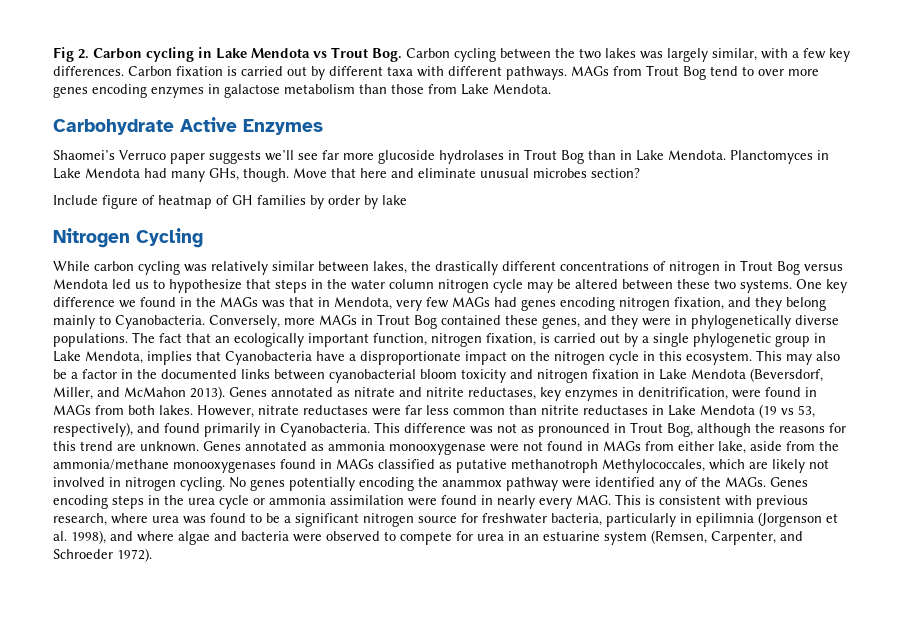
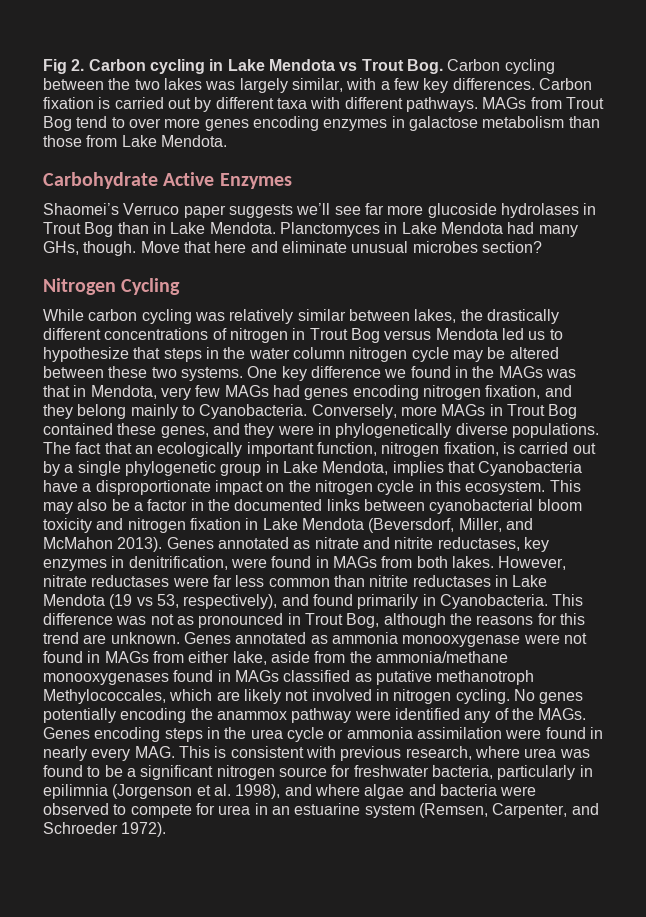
[53,195,407,209] // Include figure of heatmap of GH families by order by lake -> (542, 247) none

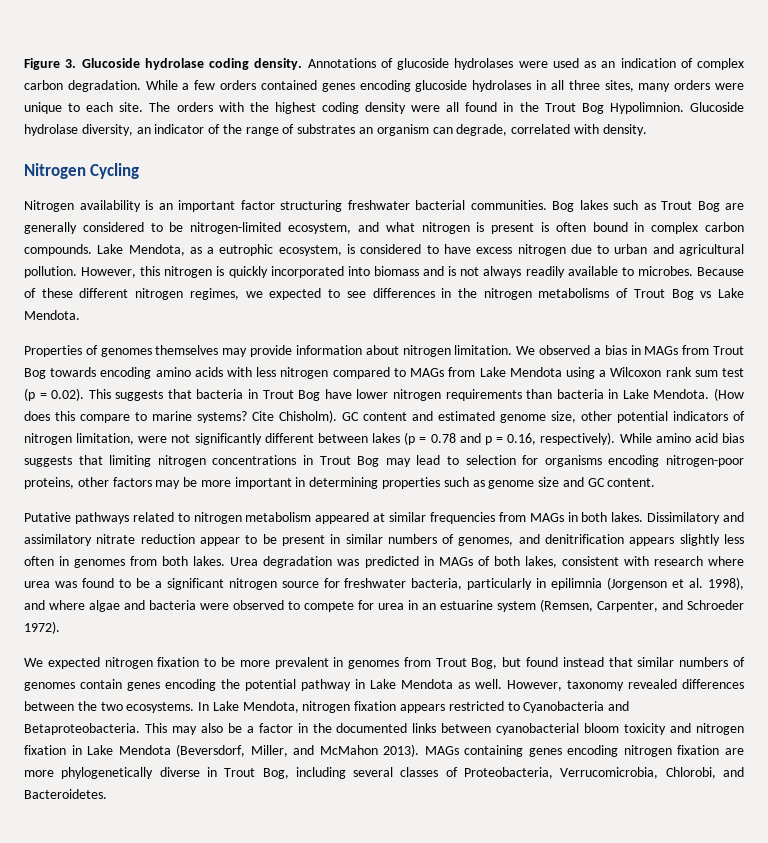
[43,59,555,74] [43,78,592,93] [43,97,604,112] [43,116,600,131] [43,135,227,147] [43,172,292,189] [43,203,597,218] [43,222,578,237] [43,241,542,256] [43,278,181,295] [43,309,559,324] [43,328,563,343] [43,347,559,362] [43,366,576,381] [43,385,572,400] [43,404,578,419] [43,423,599,438] [43,442,596,457] [43,461,583,476] [43,480,581,495] [43,499,582,514] [43,518,533,533] [43,537,549,552] [43,556,567,571] [43,575,548,587] [43,594,584,609] [43,613,585,628] [43,632,587,647] [43,651,508,665] [43,670,535,685] [43,689,584,704] [43,708,587,723] [43,727,603,742] [43,746,472,761] Fig 2. Carbon cycling in Lake Mendota vs Trout Bog. Carbon cycling between the two lakes was largely similar, with a few key differences. Carbon fixation is carried out by different taxa with different pathways. MAGs from Trout Bog tend to over more genes encoding enzymes in galactose metabolism than those from Lake Mendota. // Carbohydrate Active Enzymes // Shaomei’s Verruco paper suggests we’ll see far more glucoside hydrolases in Trout Bog than in Lake Mendota. Planctomyces in Lake Mendota had many GHs, though. Move that here and eliminate unusual microbes section? // Nitrogen Cycling // While carbon cycling was relatively similar between lakes, the drastically different concentrations of nitrogen in Trout Bog versus Mendota led us to hypothesize that steps in the water column nitrogen cycle may be altered between these two systems. One key difference we found in the MAGs was that in Mendota, very few MAGs had genes encoding nitrogen fixation, and they belong mainly to Cyanobacteria. Conversely, more MAGs in Trout Bog contained these genes, and they were in phylogenetically diverse populations. The fact that an ecologically important function, nitrogen fixation, is carried out by a single phylogenetic group in Lake Mendota, implies that Cyanobacteria have a disproportionate impact on the nitrogen cycle in this ecosystem. This may also be a factor in the documented links between cyanobacterial bloom toxicity and nitrogen fixation in Lake Mendota (Beversdorf, Miller, and McMahon 2013). Genes annotated as nitrate and nitrite reductases, key enzymes in denitrification, were found in MAGs from both lakes. However, nitrate reductases were far less common than nitrite reductases in Lake Mendota (19 vs 53, respectively), and found primarily in Cyanobacteria. This difference was not as pronounced in Trout Bog, although the reasons for this trend are unknown. Genes annotated as ammonia monooxygenase were not found in MAGs from either lake, aside from the ammonia/methane monooxygenases found in MAGs classified as putative methanotroph Methylococcales, which are likely not involved in nitrogen cycling. No genes potentially encoding the anammox pathway were identified any of the MAGs. Genes encoding steps in the urea cycle or ammonia assimilation were found in nearly every MAG. This is consistent with previous research, -> [24,58,744,70] [24,80,745,92] [24,102,744,114] [24,124,647,136] [24,163,140,179] [24,200,744,212] [24,222,744,234] [24,244,744,256] [24,266,745,278] [24,288,744,300] [24,310,80,320] [24,345,745,357] [24,367,744,379] [24,388,744,401] [24,410,745,423] [24,432,744,445] [24,455,745,467] [24,477,656,489] [24,512,744,524] [24,534,744,546] [24,556,703,568] Figure 3. Glucoside hydrolase coding density. Annotations of glucoside hydrolases were used as an indication of complex carbon degradation. While a few orders contained genes encoding glucoside hydrolases in all three sites, many orders were unique to each site. The orders with the highest coding density were all found in the Trout Bog Hypolimnion. Glucoside hydrolase diversity, an indicator of the range of substrates an organism can degrade, correlated with density. // Nitrogen Cycling // Nitrogen availability is an important factor structuring freshwater bacterial communities. Bog lakes such as Trout Bog are generally considered to be nitrogen-limited ecosystem, and what nitrogen is present is often bound in complex carbon compounds. Lake Mendota, as a eutrophic ecosystem, is considered to have excess nitrogen due to urban and agricultural pollution. However, this nitrogen is quickly incorporated into biomass and is not always readily available to microbes. Because of these different nitrogen regimes, we expected to see differences in the nitrogen metabolisms of Trout Bog vs Lake Mendota. // Properties of genomes themselves may provide information about nitrogen limitation. We observed a bias in MAGs from Trout Bog towards encoding amino acids with less nitrogen compared to MAGs from Lake Mendota using a Wilcoxon rank sum test (p = 0.02). This suggests that bacteria in Trout Bog have lower nitrogen requirements than bacteria in Lake Mendota. (How does this compare to marine systems? Cite Chisholm). GC content and estimated genome size, other potential indicators of nitrogen limitation, were not significantly different between lakes (p = 0.78 and p = 0.16, respectively). While amino acid bias suggests that limiting nitrogen concentrations in Trout Bog may lead to selection for organisms encoding nitrogen-poor proteins, other factors may be more important in determining properties such as genome size and GC content. // Putative pathways related to nitrogen metabolism appeared at similar frequencies from MAGs in both lakes. Dissimilatory and assimilatory nitrate reduction appear to be present in similar numbers of genomes, and denitrification appears slightly less often in genomes from both lakes. Urea degradation was predicted in MAGs of both lakes, consistent with research
(167, 829) none -> [24,657,745,669] [24,679,744,691] [24,701,630,713] [24,723,744,735] [24,744,744,757] [24,767,744,779] [24,789,107,799] // We expected nitrogen fixation to be more prevalent in genomes from Trout Bog, but found instead that similar numbers of genomes contain genes encoding the potential pathway in Lake Mendota as well. However, taxonomy revealed differences between the two ecosystems. In Lake Mendota, nitrogen fixation appears restricted to Cyanobacteria and Betaproteobacteria. This may also be a factor in the documented links between cyanobacterial bloom toxicity and nitrogen fixation in Lake Mendota (Beversdorf, Miller, and McMahon 2013). MAGs containing genes encoding nitrogen fixation are more phylogenetically diverse in Trout Bog, including several classes of Proteobacteria, Verrucomicrobia, Chlorobi, and Bacteroidetes.

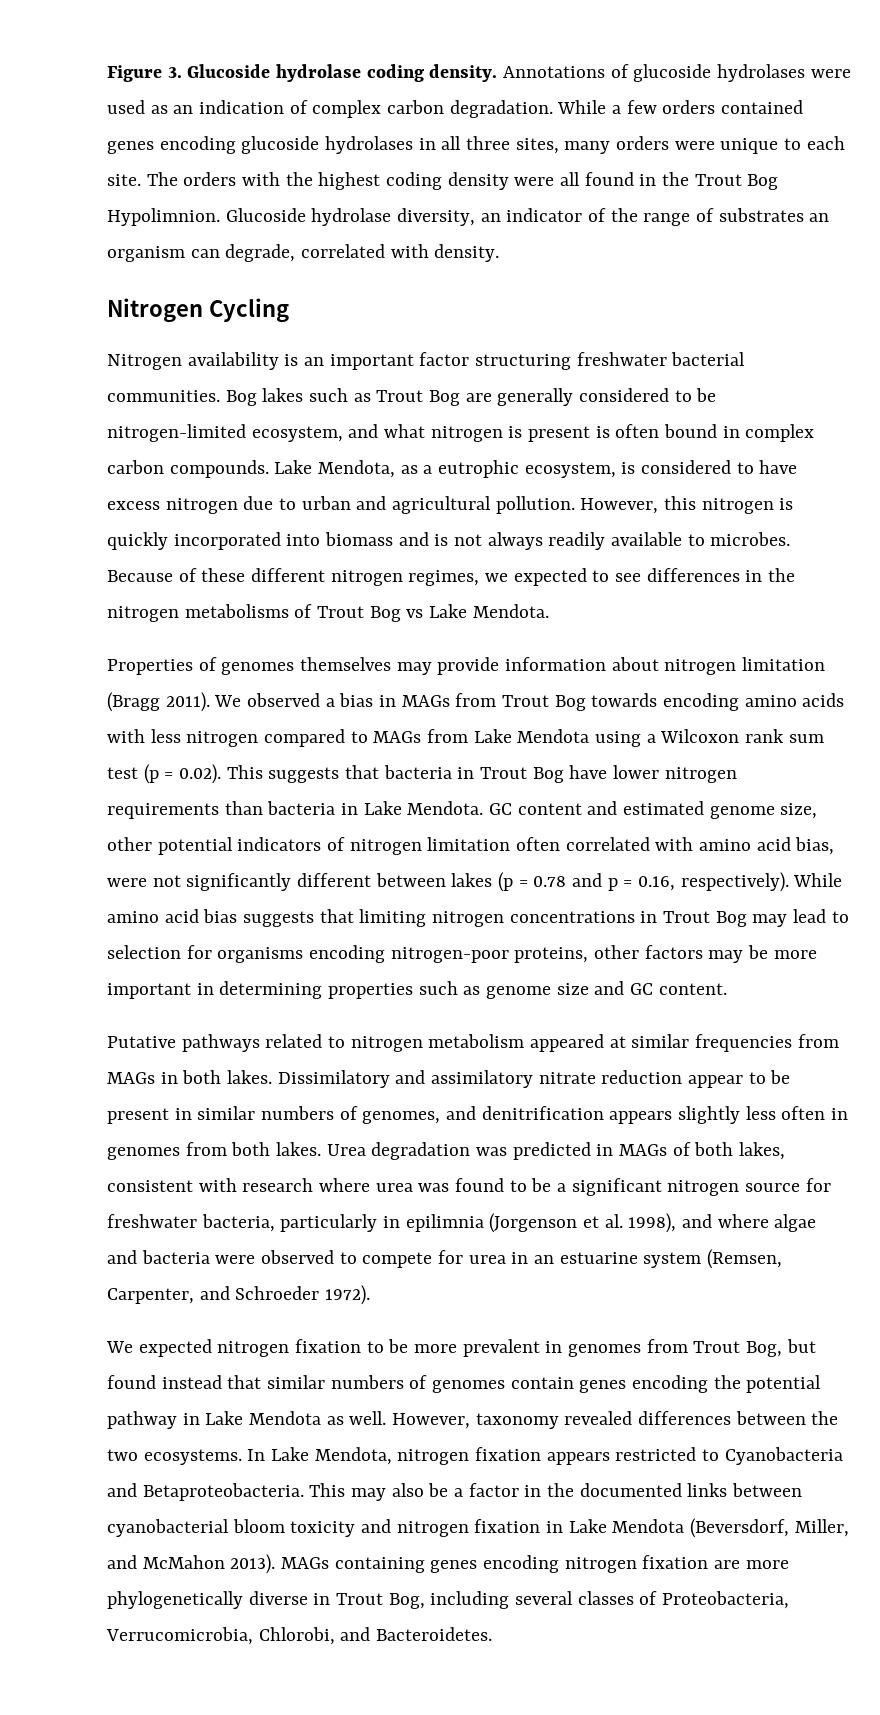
[454,345,513,355] limitation. -> [742,657,826,671] [107,692,210,712] limitation (Bragg 2011).
[713,388,744,401] [24,410,337,423] (How does this compare to marine systems? Cite Chisholm). -> (484, 808) none
[76,433,135,445] limitation, -> [427,837,835,855] limitation often correlated with amino acid bias,

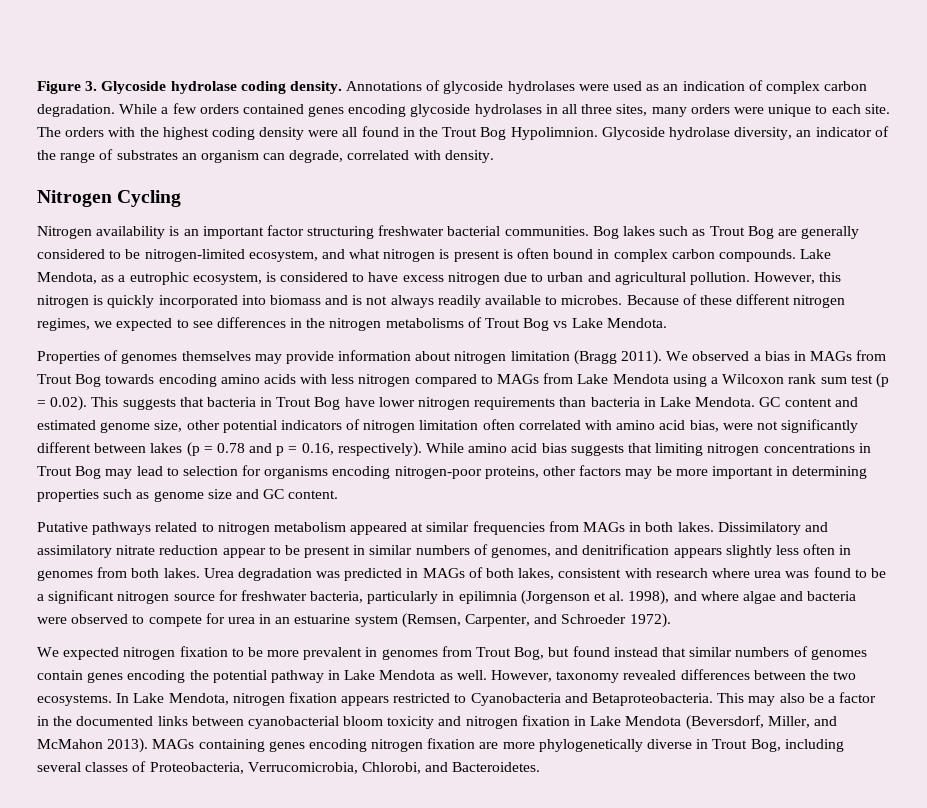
[187,64,271,78] Glucoside -> [101,81,167,94] Glycoside
[633,64,712,82] glucoside -> [443,81,504,94] glycoside
[241,136,320,154] glucoside -> [410,104,471,117] glycoside
[225,208,306,222] Glucoside -> [601,127,665,140] Glycoside

